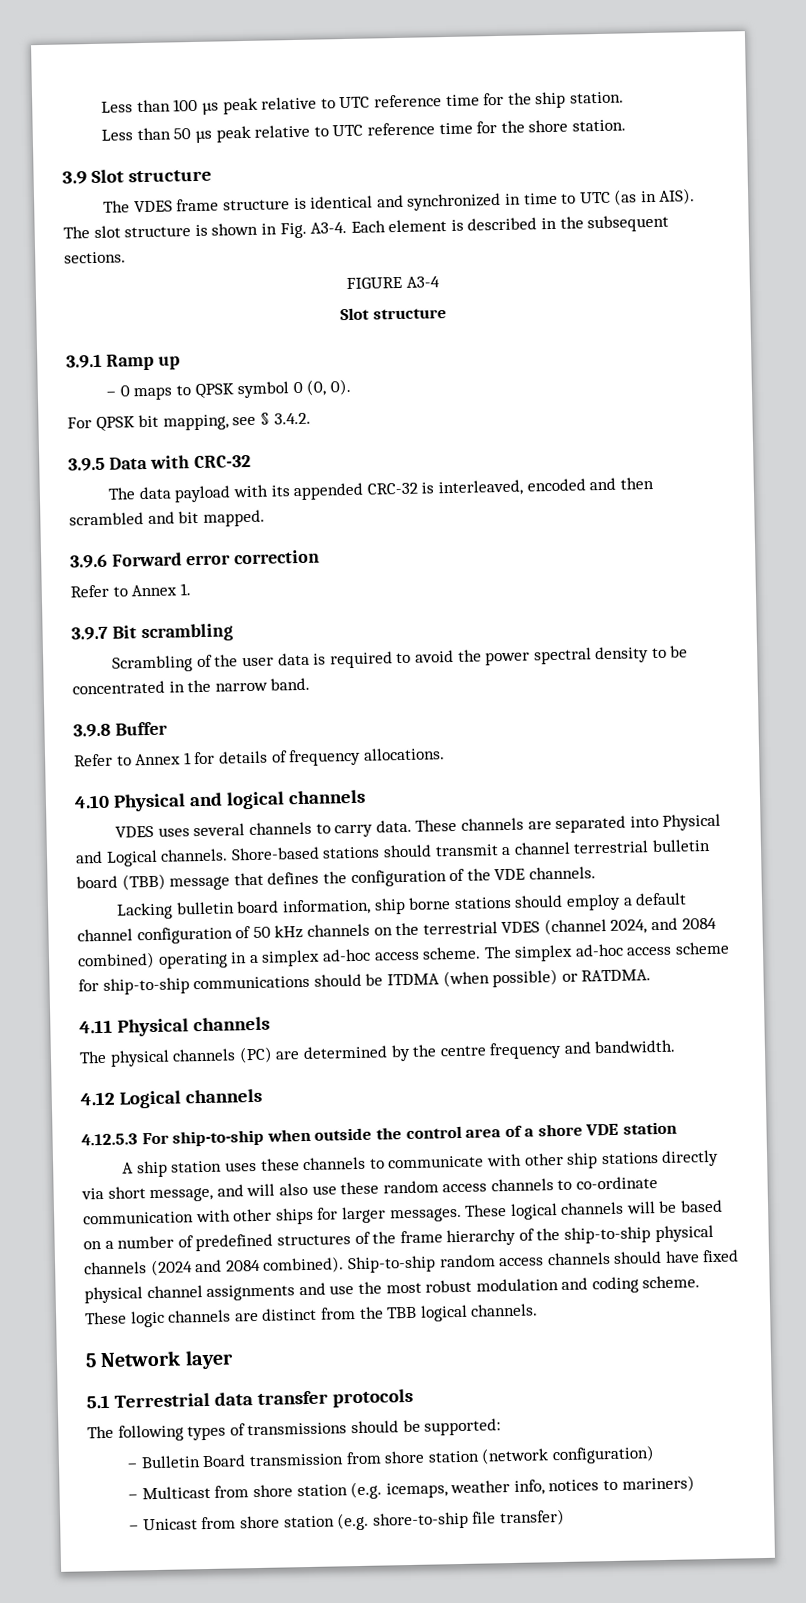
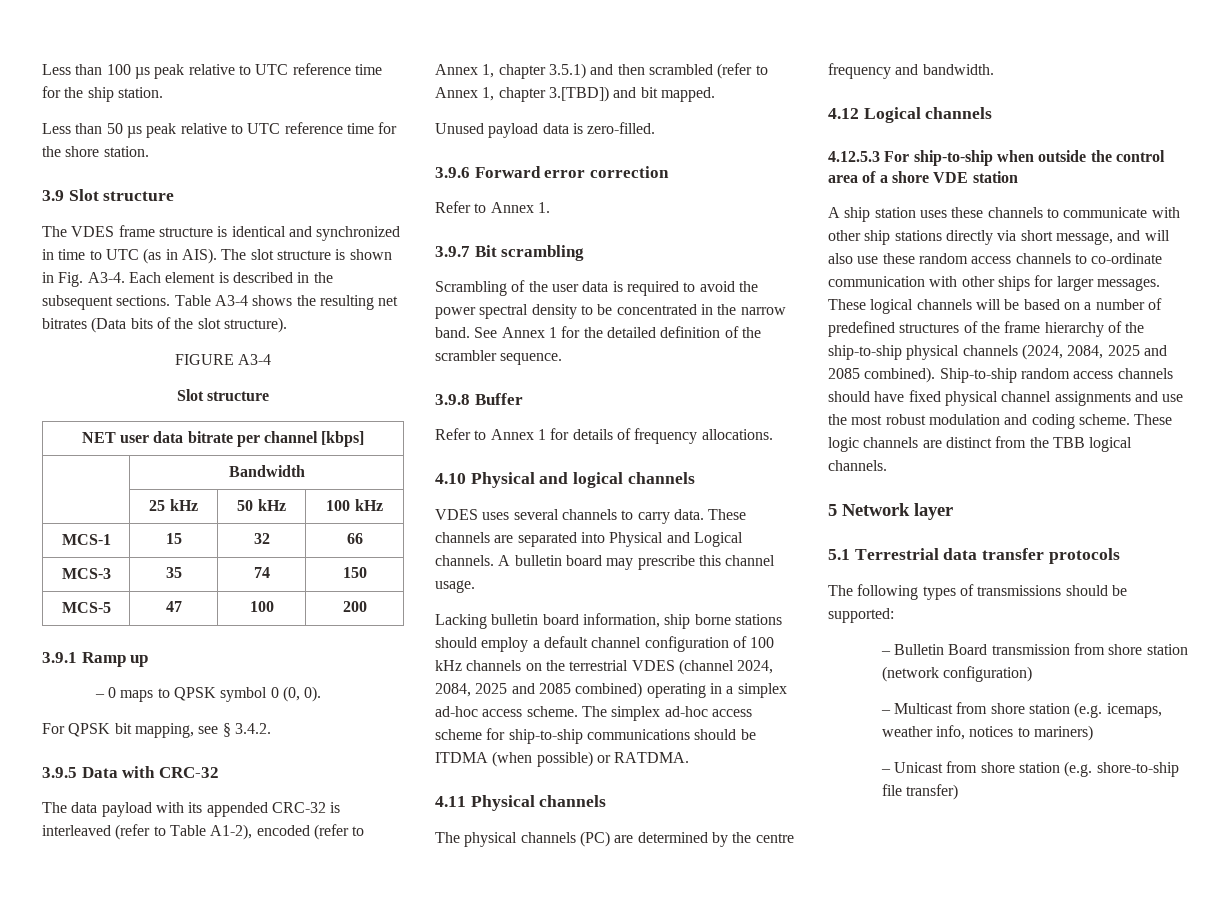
[346,276,440,290] [340,307,447,321] // FIGURE A3-4 // Slot structure -> [174,295,399,310] [42,317,287,333] [174,354,272,365] [176,389,270,401] [81,431,365,447] [228,465,305,477] [149,499,198,511] [237,499,286,511] [326,499,383,511] [61,534,111,545] [165,533,182,544] [253,533,270,544] [346,533,363,544] [61,568,111,579] [165,567,182,578] [253,567,270,578] [342,567,367,578] [61,602,111,613] [165,601,182,612] [249,601,274,612] [342,601,367,612] Table A3-4 shows the resulting net bitrates (Data bits of the slot structure). // FIGURE A3-4 // Slot structure // NET user data bitrate per channel [kbps] // | Bandwidth // | 25 kHz | 50 kHz | 100 kHz // MCS-1 | 15 | 32 | 66 // MCS-3 | 35 | 74 | 150 // MCS-5 | 47 | 100 | 200
[437,476,654,497] [69,509,265,527] interleaved, encoded and then scrambled and bit mapped. -> [42,824,365,840] [435,63,768,79] [435,86,715,102] [435,122,656,138] interleaved (refer to Table A1-2), encoded (refer to Annex 1, chapter 3.5.1) and then scrambled (refer to Annex 1, chapter 3.[TBD]) and bit mapped. // Unused payload data is zero-filled.
(311, 684) none -> [474,326,761,338] [435,350,563,365] See Annex 1 for the detailed definition of the scrambler sequence.
[230,838,711,861] [76,866,596,891] Shore-based stations should transmit a channel terrestrial bulletin board (TBB) message that defines the configuration of the VDE channels. -> [498,555,776,570] [435,580,475,593] A bulletin board may prescribe this channel usage.
[252,926,271,938] 50 -> [750,637,775,648] 100
[651,917,717,931] and 2084 -> [435,683,571,697] 2084, 2025 and 2085
[149,1259,261,1277] (2024 and 2084 -> [1021,344,1167,360] [828,368,860,379] (2024, 2084, 2025 and 2085

